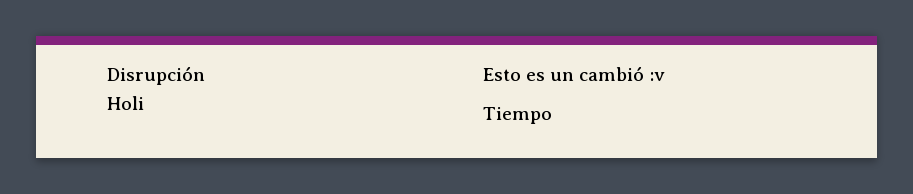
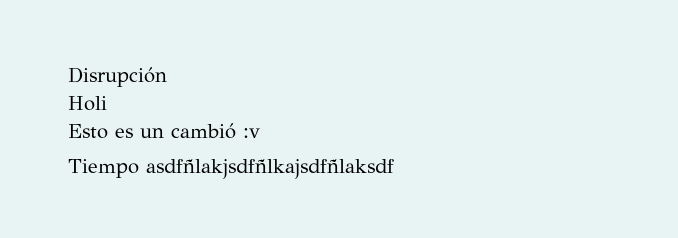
(552, 115) none -> [146,159,394,179] asdfñlakjsdfñlkajsdfñlaksdf

